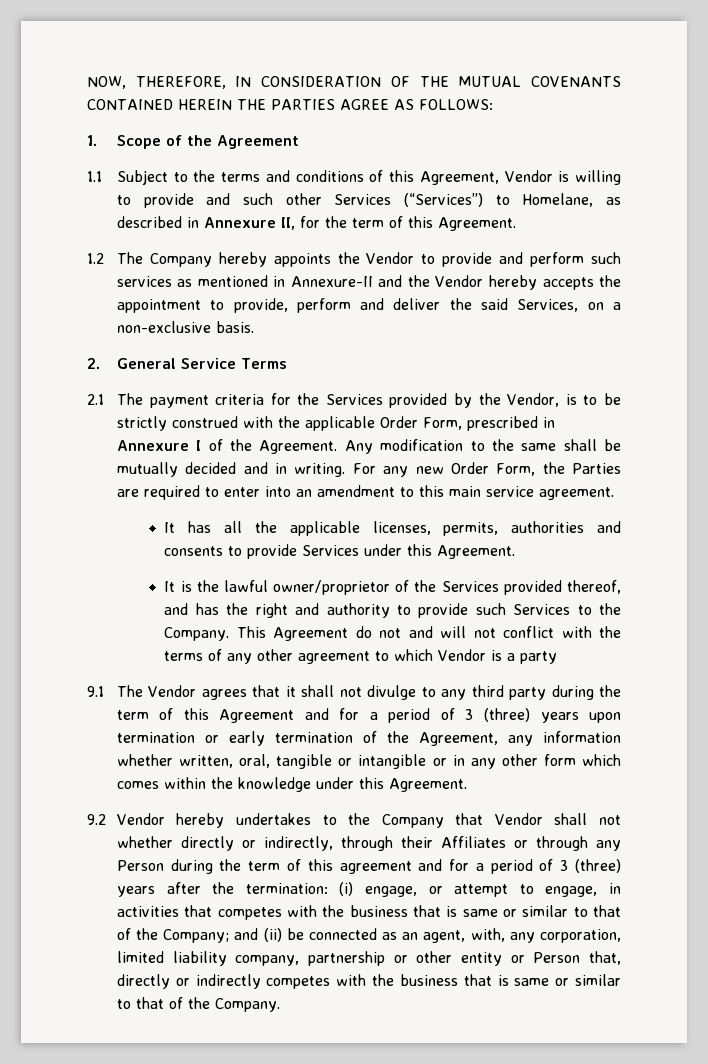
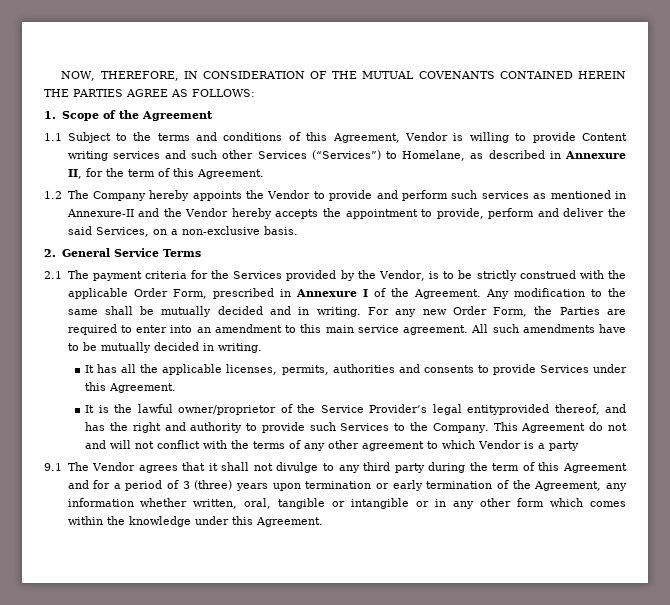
(194, 200) none -> [582,133,628,141] [67,151,160,161] Content writing services
(614, 493) none -> [471,324,626,333] [67,342,262,353] All such amendments have to be mutually decided in writing.
[441,580,562,595] Services provided -> [320,404,550,415] Service Provider’s legal entityprovided
[87,813,621,828] [116,836,622,851] [116,859,621,874] [116,882,622,897] [116,905,622,920] [116,928,621,943] [116,951,621,966] [116,974,621,989] [116,997,280,1012] // 9.2 Vendor hereby undertakes to the Company that Vendor shall not whether directly or indirectly, through their Affiliates or through any Person during the term of this agreement and for a period of 3 (three) years after the termination: (i) engage, or attempt to engage, in activities that competes with the business that is same or similar to that of the Company; and (ii) be connected as an agent, with, any corporation, limited liability company, partnership or other entity or Person that, directly or indirectly competes with the business that is same or similar to that of the Company. -> (323, 522) none

